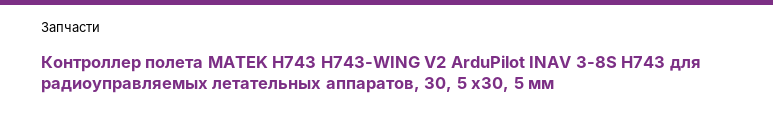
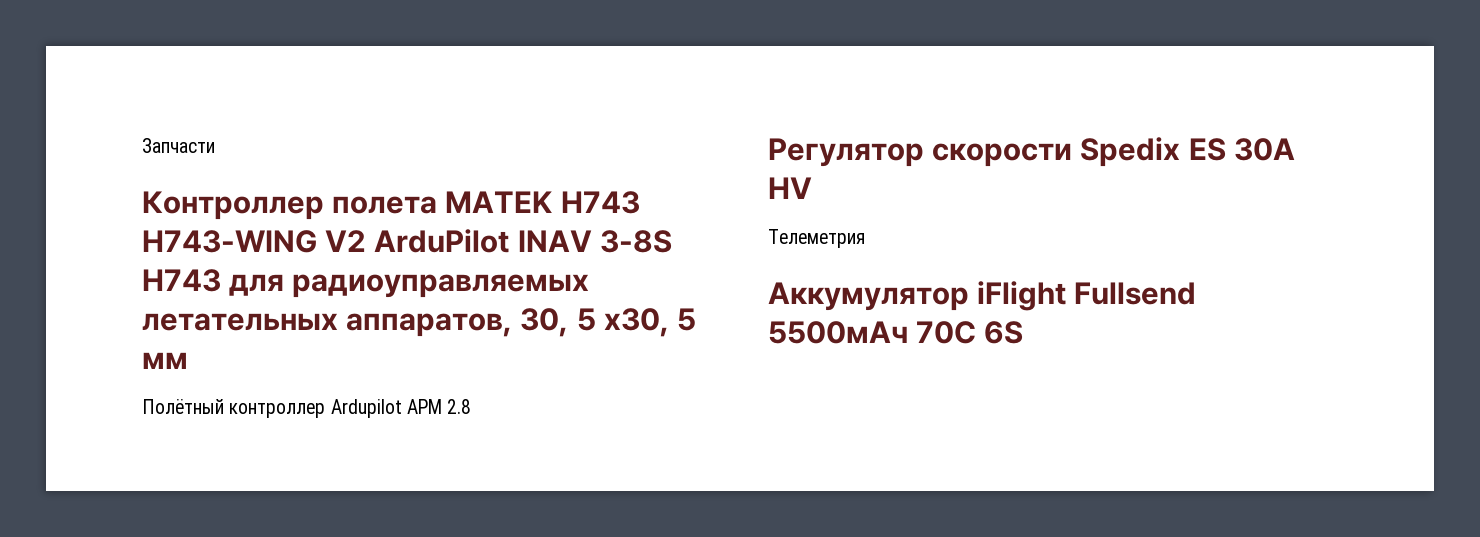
(555, 84) none -> [142,399,472,418] [768,137,1295,167] [768,177,812,199] [768,229,865,248] [768,281,1197,311] [768,321,1024,344] // Полётный контроллер Ardupilot APM 2.8 // Регулятор скорости Spedix ES 30A HV // Телеметрия // Аккумулятор iFlight Fullsend 5500мАч 70C 6S

